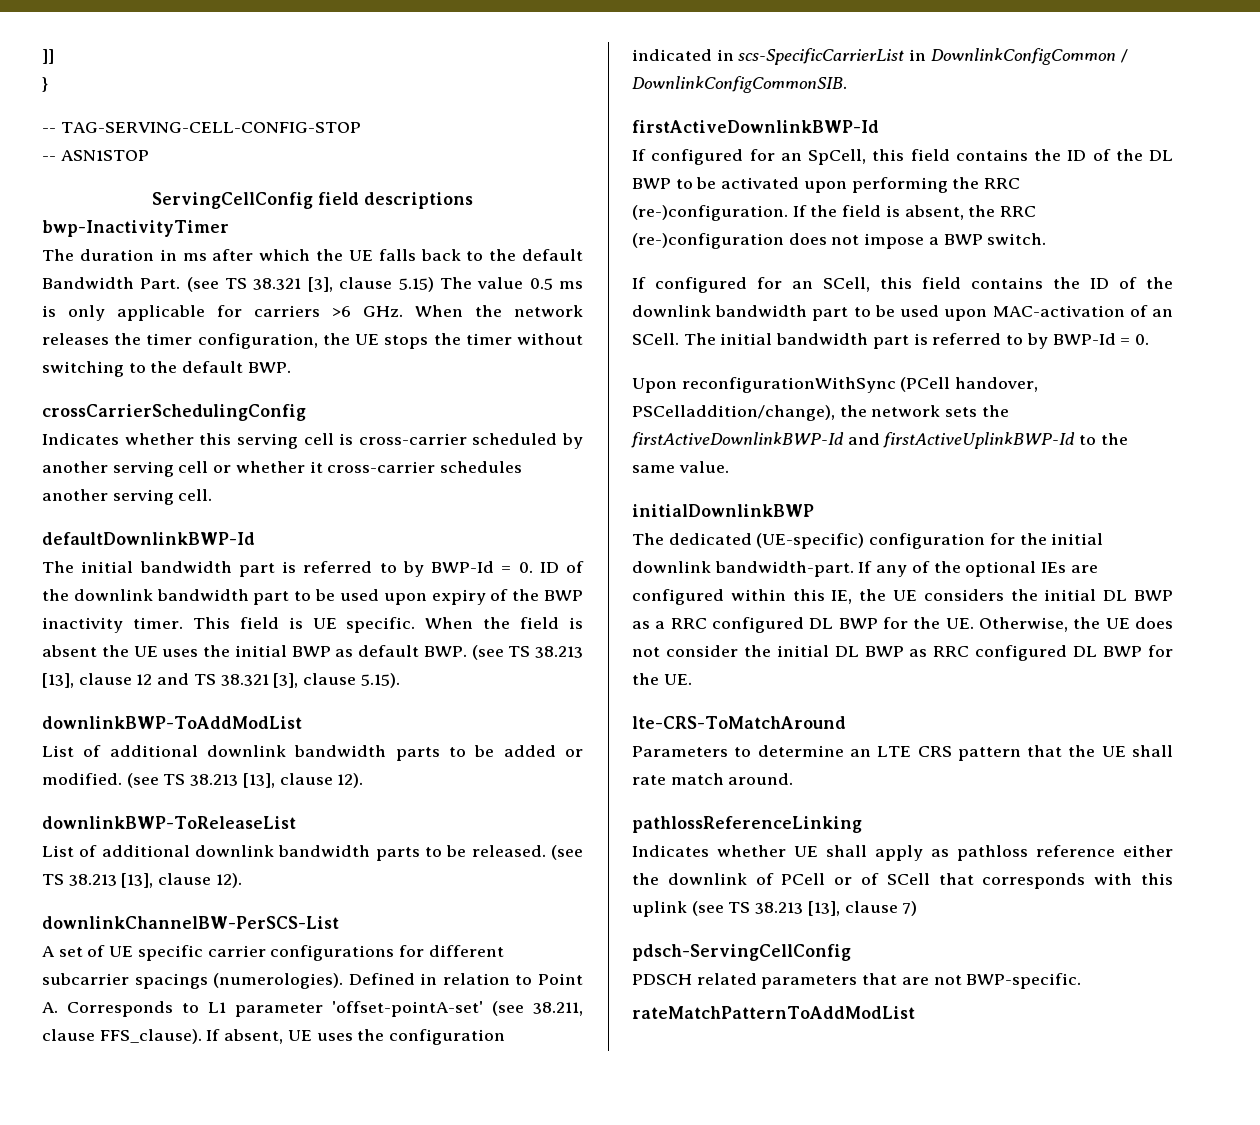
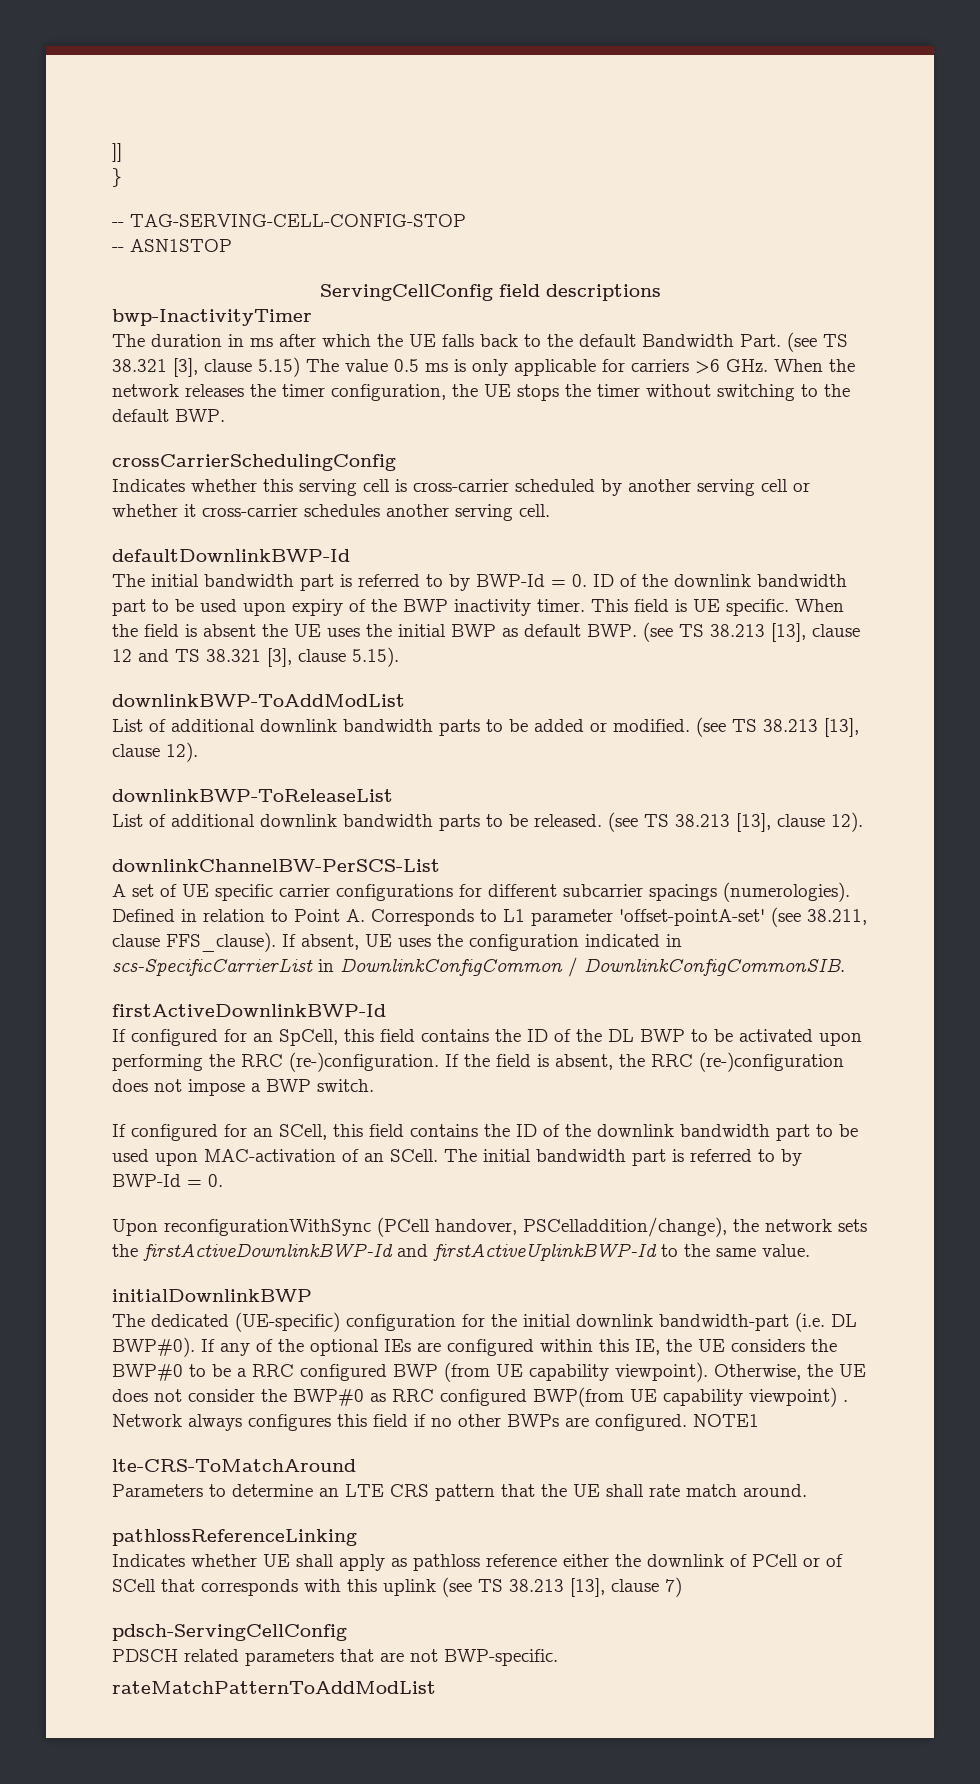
[714,561,854,577] bandwidth-part. -> [659,1312,857,1332] [112,1337,195,1357] bandwidth-part (i.e. DL BWP#0).
[1044,589,1173,601] [632,617,974,633] initial DL BWP as a RRC configured DL BWP for the UE. -> [112,1362,708,1382] BWP#0 to be a RRC configured BWP (from UE capability viewpoint).
[776,645,1173,661] [632,673,692,685] initial DL BWP as RRC configured DL BWP for the UE. -> [293,1387,848,1407] [112,1414,759,1431] BWP#0 as RRC configured BWP(from UE capability viewpoint) . Network always configures this field if no other BWPs are configured. NOTE1

